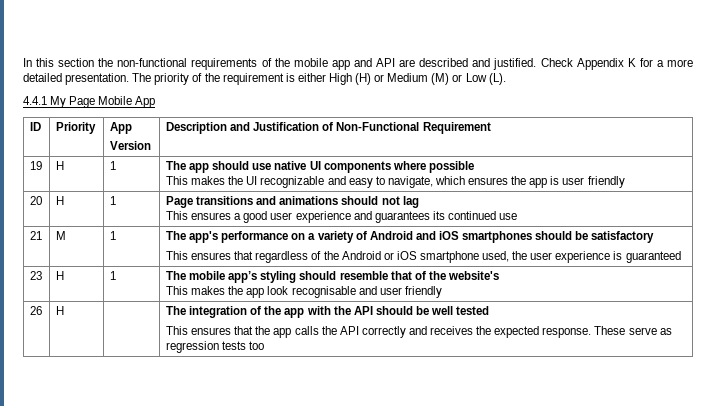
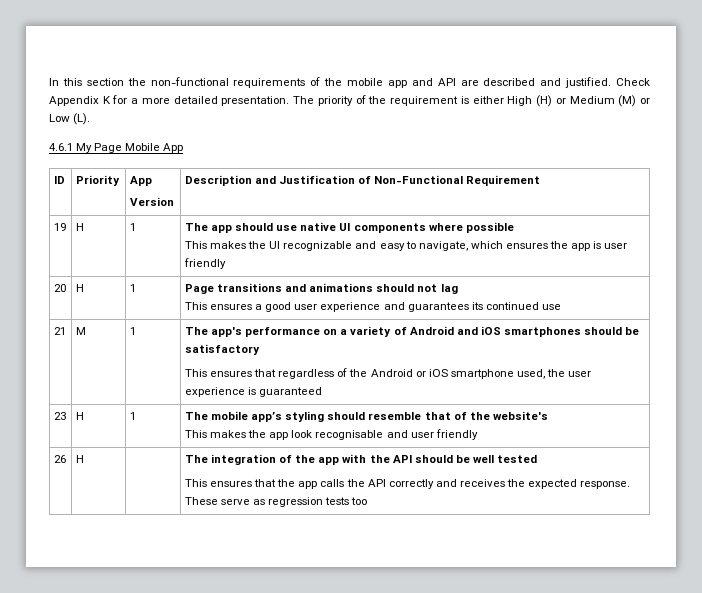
[23,96,47,105] 4.4.1 -> [49,143,73,151] 4.6.1

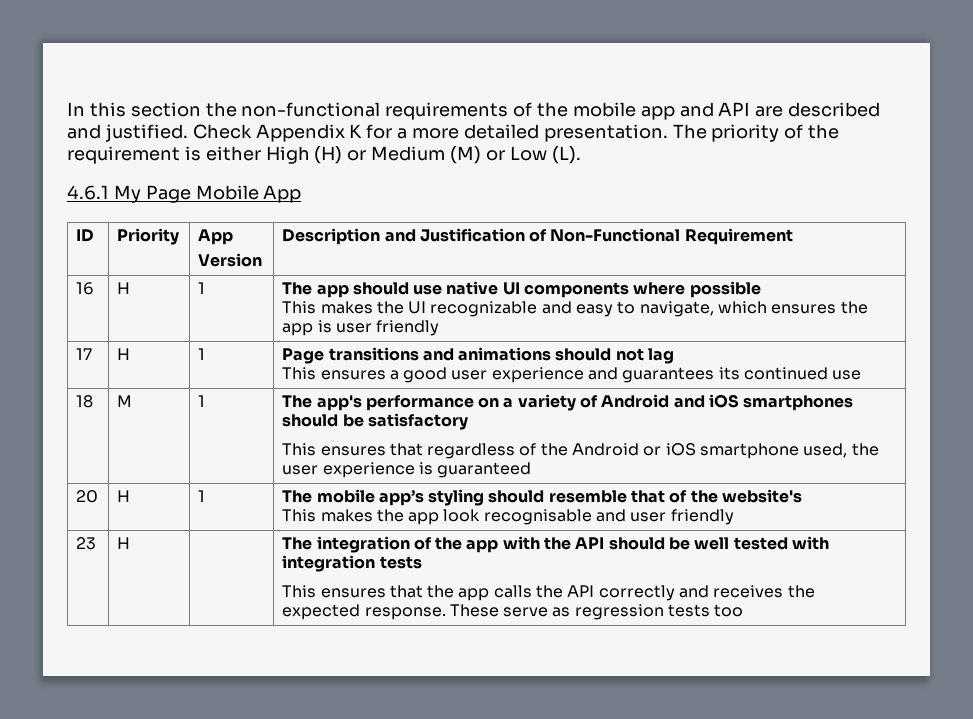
[53,223,66,231] 19 -> [76,282,95,295] 16
[53,284,66,292] 20 -> [76,348,93,360] 17
[53,327,66,335] 21 -> [76,395,94,408] 18
[53,412,66,420] 23 -> [76,490,99,503] 20
[53,455,66,463] 26 -> [76,537,97,550] 23
(538, 459) none -> [792,536,830,550] [282,555,422,572] with integration tests

